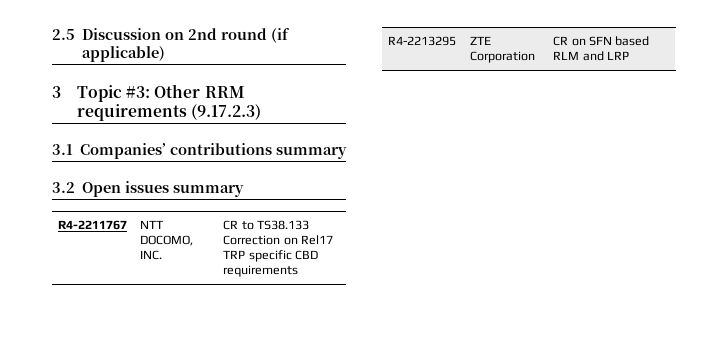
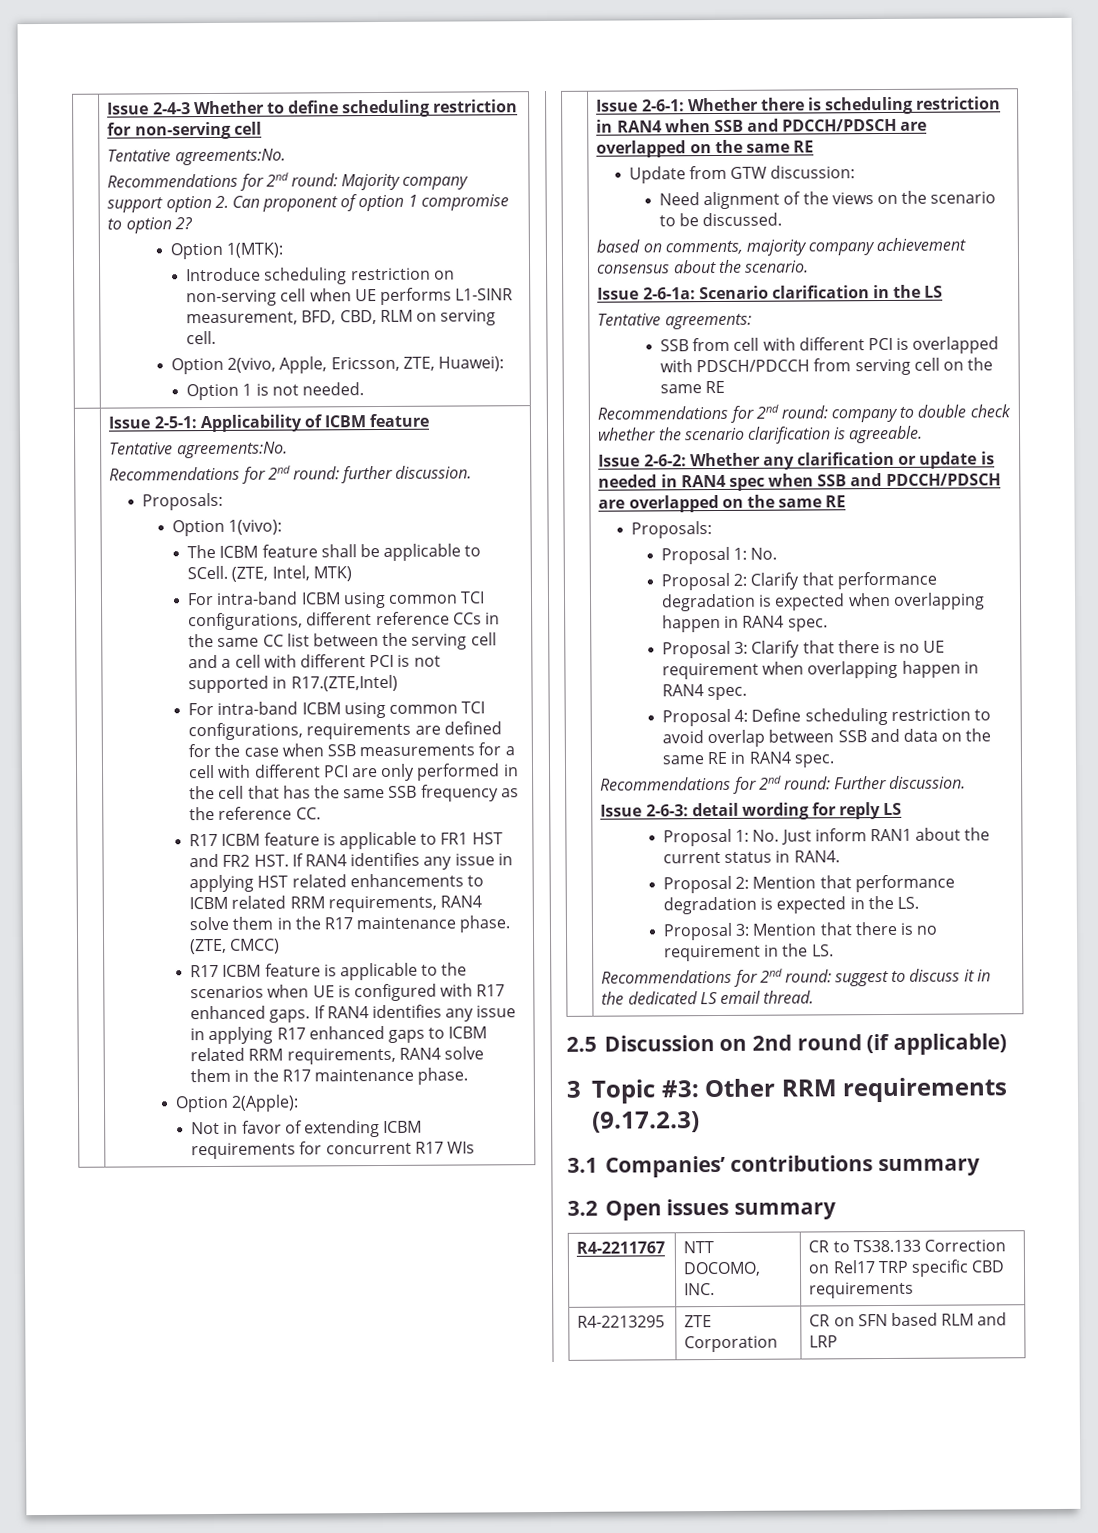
(52, 34) none -> [107,99,519,118] [107,121,262,140] [107,148,286,166] [107,172,470,191] [107,194,509,213] [107,217,193,234] [170,242,284,260] [186,267,455,285] [186,287,514,307] [186,309,497,326] [186,330,217,345] [171,356,504,375] [186,382,364,401] [108,413,430,433] [109,441,288,459] [109,465,473,484] [141,492,223,511] [172,519,283,537] [187,543,482,561] [187,565,352,582] [187,591,486,609] [188,611,500,631] [188,632,497,650] [188,654,441,669] [188,674,398,694] [188,701,486,719] [188,721,502,741] [188,742,515,758] [188,763,519,781] [189,784,519,802] [189,806,321,821] [189,831,503,850] [189,852,513,870] [189,873,484,893] [189,895,482,913] [189,915,511,933] [190,938,281,955] [190,962,468,981] [190,983,506,1002] [190,1004,517,1023] [190,1025,488,1045] [190,1046,484,1065] [190,1067,469,1085] [175,1094,300,1113] [191,1120,423,1138] [191,1141,475,1160] [596,96,1002,115] [596,118,928,133] [596,139,815,158] [628,165,856,184] [659,190,997,210] [659,212,783,227] [596,237,967,256] [597,259,809,274] [597,284,944,300] [597,313,752,330] [660,336,1000,354] [660,357,994,376] [660,380,726,394] [597,404,1011,423] [597,425,924,444] [598,451,995,470] [598,473,1001,491] [598,494,847,513] [630,521,712,539] [661,546,778,565] [661,571,937,591] [661,592,985,612] [662,614,828,633] [662,640,946,659] [662,660,979,680] [662,684,748,701] [662,707,991,727] [662,728,992,748] [662,751,835,768] [600,775,967,794] [600,802,903,820] [663,827,991,847] [663,850,840,864] [663,874,955,894] [663,895,919,915] [663,921,939,941] [664,943,834,962] [601,968,991,987] [601,990,815,1005] | Issue 2-4-3 Whether to define scheduling restriction for non-serving cell // Tentative agreements:No. // Recommendations for 2nd round: Majority company support option 2. Can proponent of option 1 compromise to option 2? // Option 1(MTK): // Introduce scheduling restriction on non-serving cell when UE performs L1-SINR measurement, BFD, CBD, RLM on serving cell. // Option 2(vivo, Apple, Ericsson, ZTE, Huawei): // Option 1 is not needed. // | Issue 2-5-1: Applicability of ICBM feature // Tentative agreements:No. // Recommendations for 2nd round: further discussion. // Proposals: // Option 1(vivo): // The ICBM feature shall be applicable to SCell. (ZTE, Intel, MTK) // For intra-band ICBM using common TCI configurations, different reference CCs in the same CC list between the serving cell and a cell with different PCI is not supported in R17.(ZTE,Intel) // For intra-band ICBM using common TCI configurations, requirements are defined for the case when SSB measurements for a cell with different PCI are only performed in the cell that has the same SSB frequency as the reference CC. // R17 ICBM feature is applicable to FR1 HST and FR2 HST. If RAN4 identifies any issue in applying HST related enhancements to ICBM related RRM requirements, RAN4 solve them in the R17 maintenance phase. (ZTE, CMCC) // R17 ICBM feature is applicable to the scenarios when UE is configured with R17 enhanced gaps. If RAN4 identifies any issue in applying R17 enhanced gaps to ICBM related RRM requirements, RAN4 solve them in the R17 maintenance phase. // Option 2(Apple): // Not in favor of extending ICBM requirements for concurrent R17 WIs // | Issue 2-6-1: Whether there is scheduling restriction in RAN4 when SSB and PDCCH/PDSCH are overlapped on the same RE // Update from GTW discussion: // Need alignment of the views on the scenario to be discussed. // based on comments, majority company achievement consensus about the scenario. // Issue 2-6-1a: Scenario clarification in the LS // Tentative agreements: // SSB from cell with different PCI is overlapped with PDSCH/PDCCH from serving cell on the same RE // Recommendations for 2nd round: company to double check whether the scenario clarification is agreeable. // Issue 2-6-2: Whether any clarification or update is needed in RAN4 spec when SSB and PDCCH/PDSCH are overlapped on the same RE // Proposals: // Proposal 1: No. // Proposal 2: Clarify that performance degradation is expected when overlapping happen in RAN4 spec. // Proposal 3: Clarify that there is no UE requirement when overlapping happen in RAN4 spec. // Proposal 4: Define scheduling restriction to avoid overlap between SSB and data on the same RE in RAN4 spec. // Recommendations for 2nd round: Further discussion. // Issue 2-6-3: detail wording for reply LS // Proposal 1: No. Just inform RAN1 about the current status in RAN4. // Proposal 2: Mention that performance degradation is expected in the LS. // Proposal 3: Mention that there is no requirement in the LS. // Recommendations for 2nd round: suggest to discuss it in the dedicated LS email thread. //

